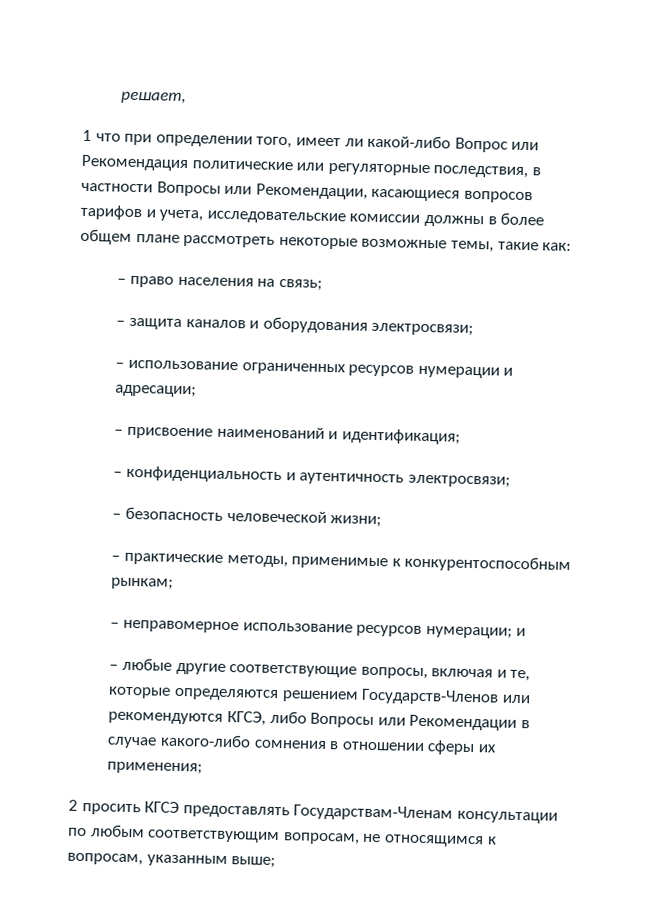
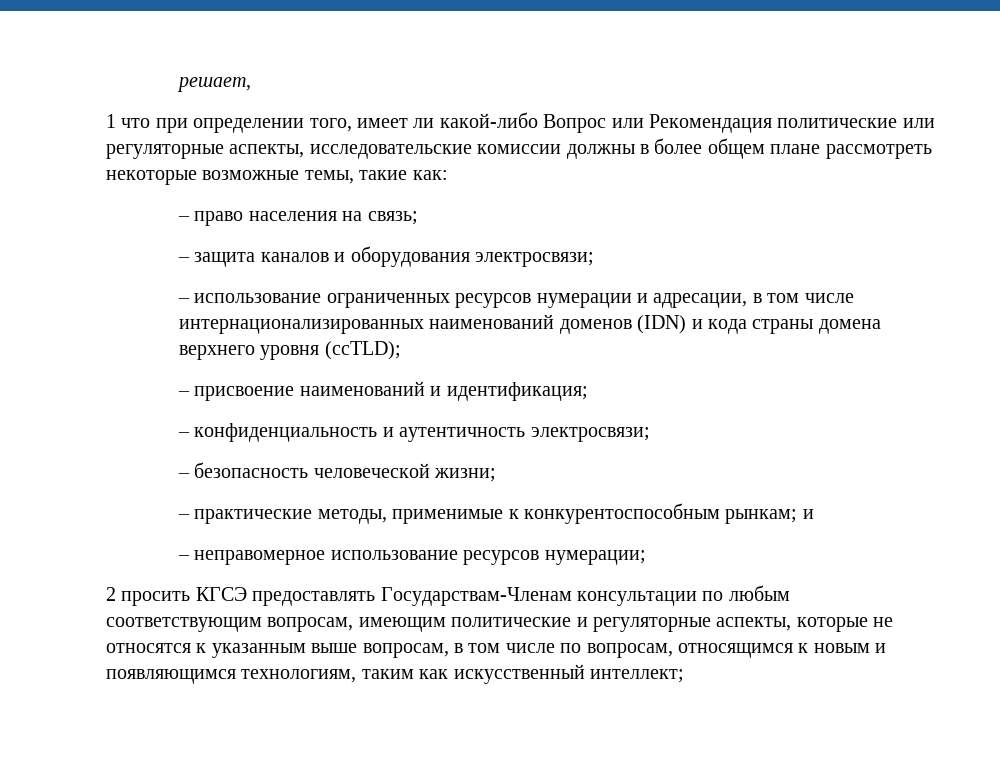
[433,165,541,179] [81,181,533,204] [80,204,204,222] последствия, в частности Вопросы или Рекомендации, касающиеся вопросов тарифов и учета, -> [229,144,305,158] аспекты,
[115,384,198,398] адресации; -> [653,293,854,308] [178,314,881,334] [178,341,401,360] адресации, в том числе интернационализированных наименований доменов (IDN) и кода страны домена верхнего уровня (ccTLD);
(175, 583) none -> [802,509,814,519] и
[516,627,527,637] [109,657,531,682] [108,686,531,706] [108,710,530,731] [107,733,496,756] [107,761,204,775] и // – любые другие соответствующие вопросы, включая и те, которые определяются решением Государств-Членов или рекомендуются КГСЭ, либо Вопросы или Рекомендации в случае какого-либо сомнения в отношении сферы их применения; -> (646, 557) none
[362,833,497,848] [67,852,277,869] не относящимся к вопросам, указанным выше; -> [358,617,894,632] [106,643,887,658] [106,664,684,684] имеющим политические и регуляторные аспекты, которые не относятся к указанным выше вопросам, в том числе по вопросам, относящимся к новым и появляющимся технологиям, таким как искусственный интеллект;

